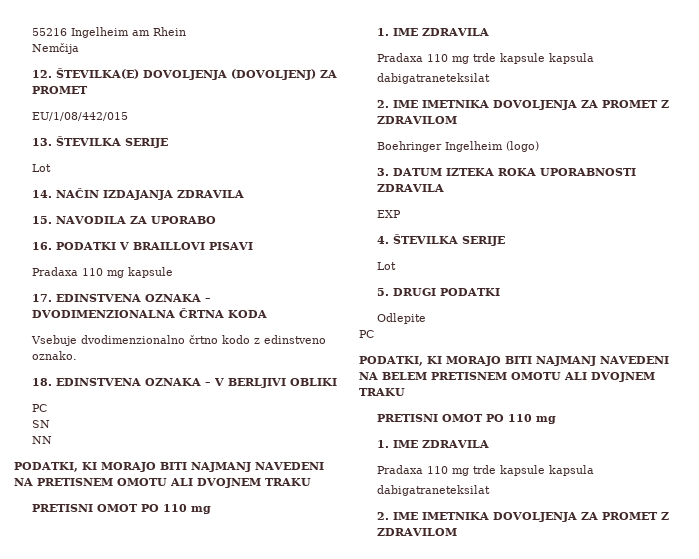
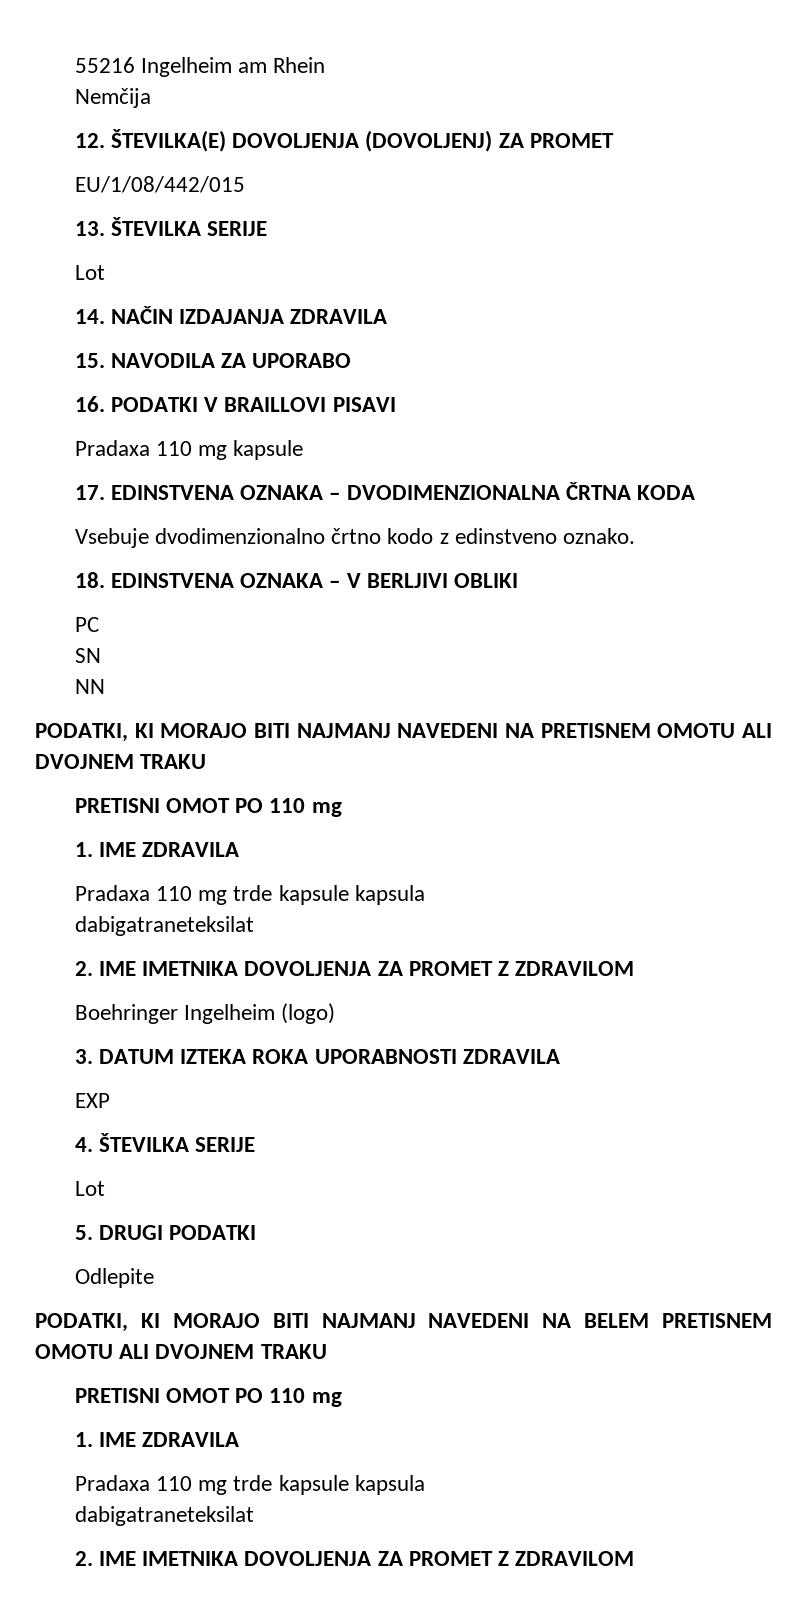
[359,330,374,338] // PC -> (154, 1278) none

